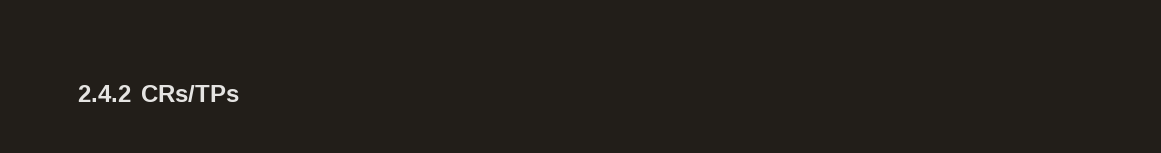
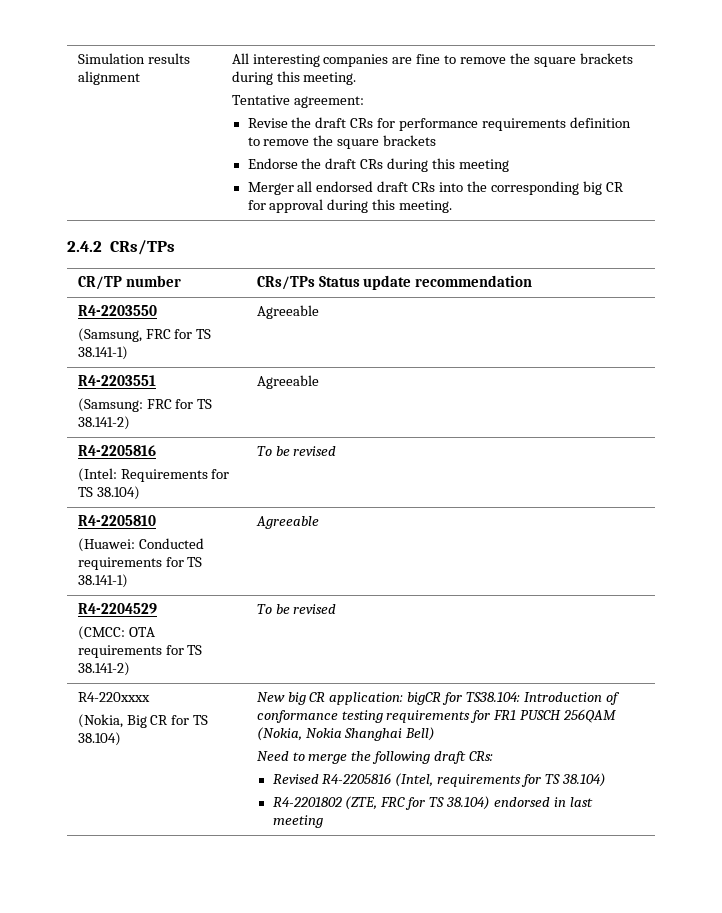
[78,85,240,102] 2.4.2 CRs/TPs -> [77,53,190,64] [77,71,140,85] [231,53,633,67] [231,71,357,85] [231,95,364,108] [247,117,631,131] [247,135,437,149] [247,158,510,172] [247,181,624,195] [247,199,453,213] [67,240,175,255] [77,275,181,290] [256,275,533,290] [77,305,157,316] [77,328,212,342] [77,346,128,360] [256,305,319,319] [77,375,156,386] [77,398,213,412] [77,416,130,430] [256,375,319,389] [77,445,156,456] [77,468,230,482] [77,486,140,500] [256,446,337,456] [77,515,156,526] [77,538,204,552] [77,557,203,570] [77,574,128,588] [255,516,319,529] [77,603,157,614] [77,626,155,640] [77,645,203,658] [77,662,130,676] [256,604,337,614] [77,692,150,702] [77,714,209,728] [77,732,121,746] [256,692,620,705] [256,709,617,723] [256,727,436,741] [256,751,494,764] [272,773,607,787] [272,796,593,810] [272,815,323,828] Simulation results alignment | All interesting companies are fine to remove the square brackets during this meeting. // Tentative agreement: // Revise the draft CRs for performance requirements definition to remove the square brackets // Endorse the draft CRs during this meeting // Merger all endorsed draft CRs into the corresponding big CR for approval during this meeting. // 2.4.2 CRs/TPs // CR/TP number | CRs/TPs Status update recommendation // R4-2203550 // (Samsung, FRC for TS 38.141-1) | Agreeable // R4-2203551 // (Samsung: FRC for TS 38.141-2) | Agreeable // R4-2205816 // (Intel: Requirements for TS 38.104) | To be revised // R4-2205810 // (Huawei: Conducted requirements for TS 38.141-1) | Agreeable // R4-2204529 // (CMCC: OTA requirements for TS 38.141-2) | To be revised // R4-220xxxx // (Nokia, Big CR for TS 38.104) | New big CR application: bigCR for TS38.104: Introduction of conformance testing requirements for FR1 PUSCH 256QAM (Nokia, Nokia Shanghai Bell) // Need to merge the following draft CRs: // Revised R4-2205816 (Intel, requirements for TS 38.104) // R4-2201802 (ZTE, FRC for TS 38.104) endorsed in last meeting

